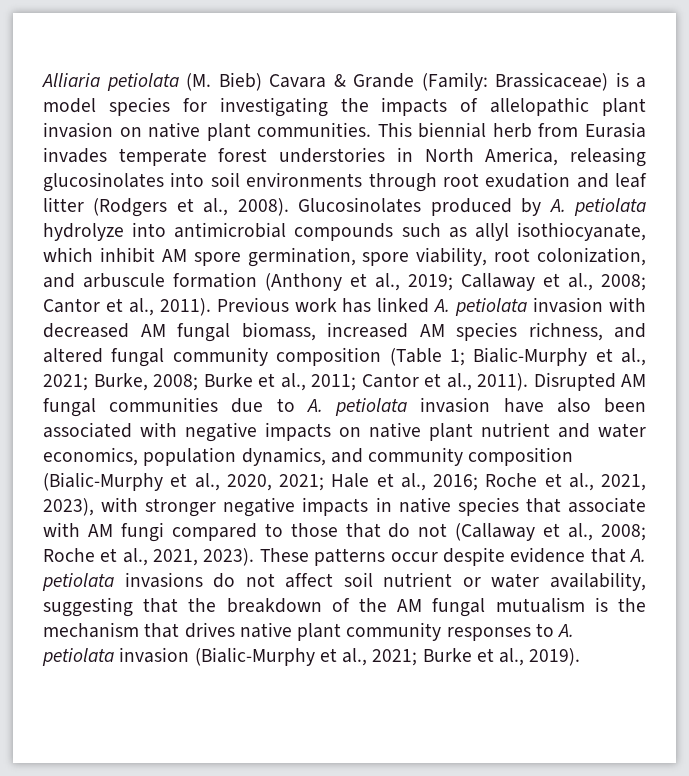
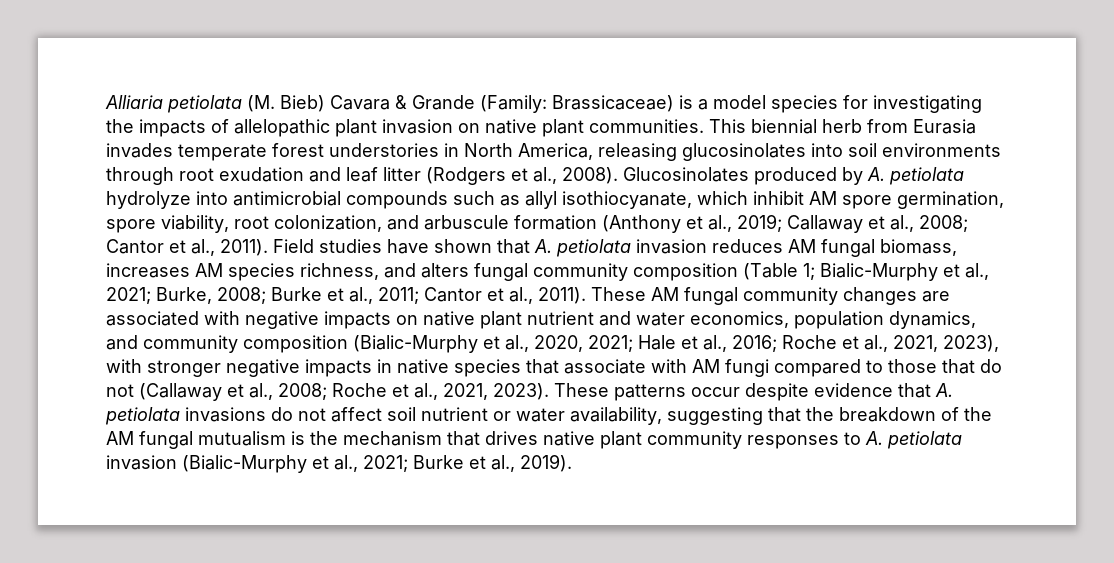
[216,297,647,316] [43,323,129,338] Previous work has linked A. petiolata invasion with decreased -> [273,239,783,257] Field studies have shown that A. petiolata invasion reduces
[327,322,408,338] increased -> [106,263,190,278] increases
[43,348,103,363] altered -> [421,263,469,278] alters
[533,372,646,391] [43,397,646,417] Disrupted AM fungal communities due to A. petiolata invasion have also been -> [591,287,950,305] These AM fungal community changes are

